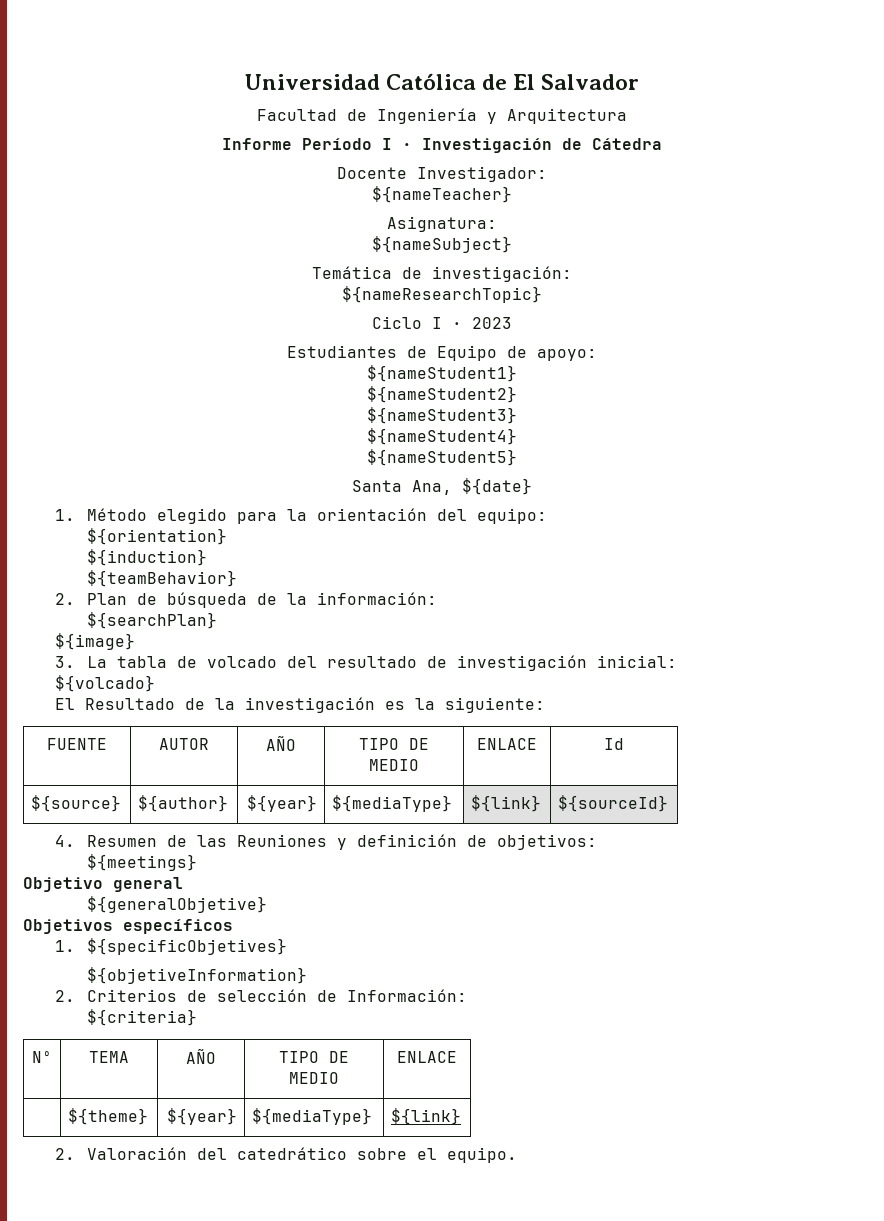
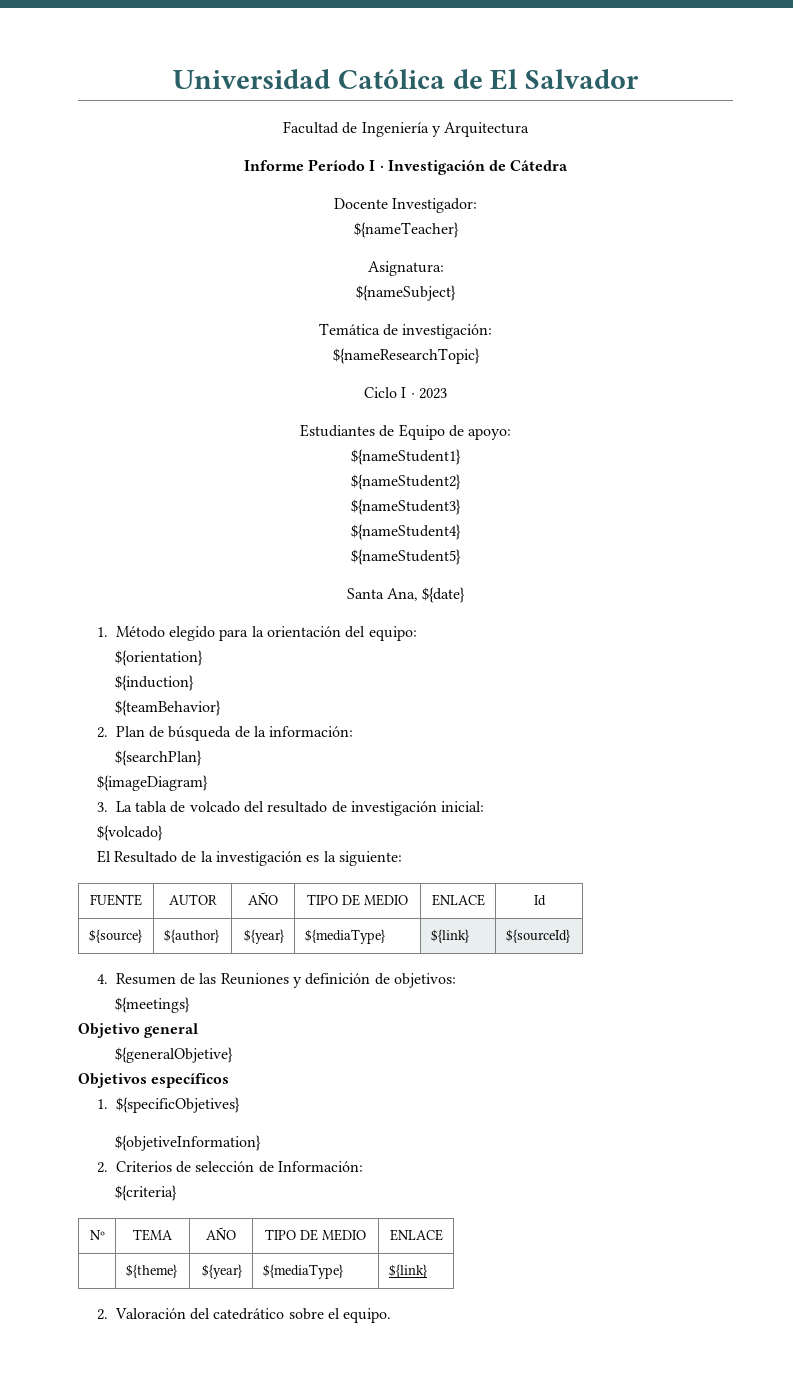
[54,633,135,650] ${image} -> [96,775,208,791] ${imageDiagram}

